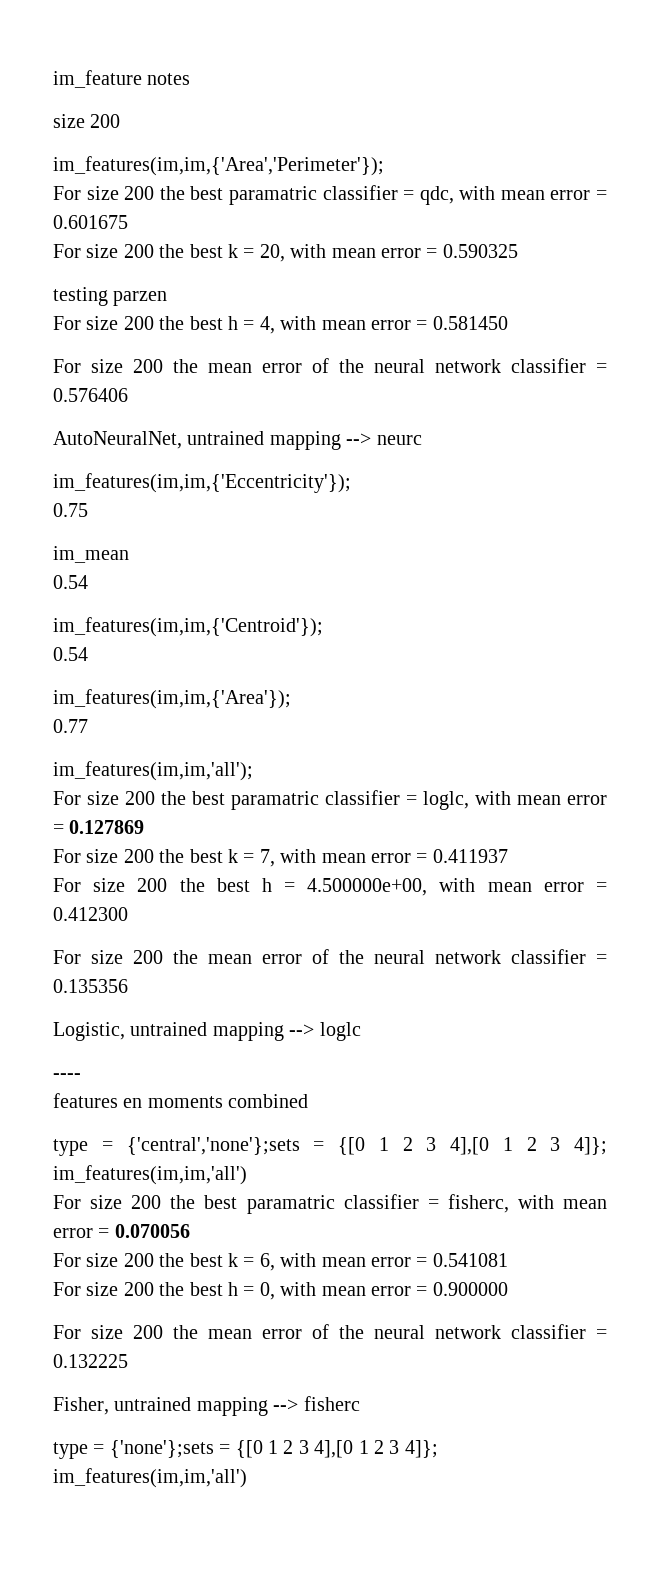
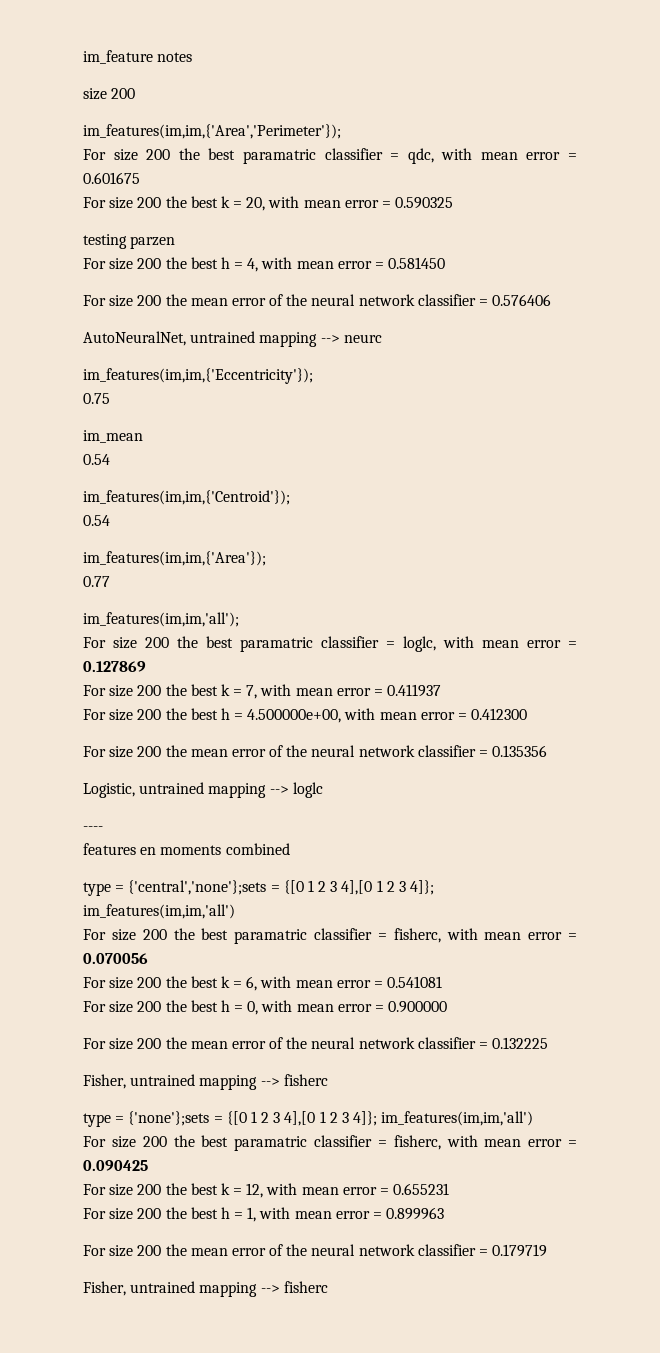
(247, 1478) none -> [83,1135,577,1151] [83,1160,148,1171] [83,1183,450,1198] [83,1207,445,1222] [83,1244,548,1257] [83,1281,328,1297] // For size 200 the best paramatric classifier = fisherc, with mean error = 0.090425 // For size 200 the best k = 12, with mean error = 0.655231 // For size 200 the best h = 1, with mean error = 0.899963 // For size 200 the mean error of the neural network classifier = 0.179719 // Fisher, untrained mapping --> fisherc

